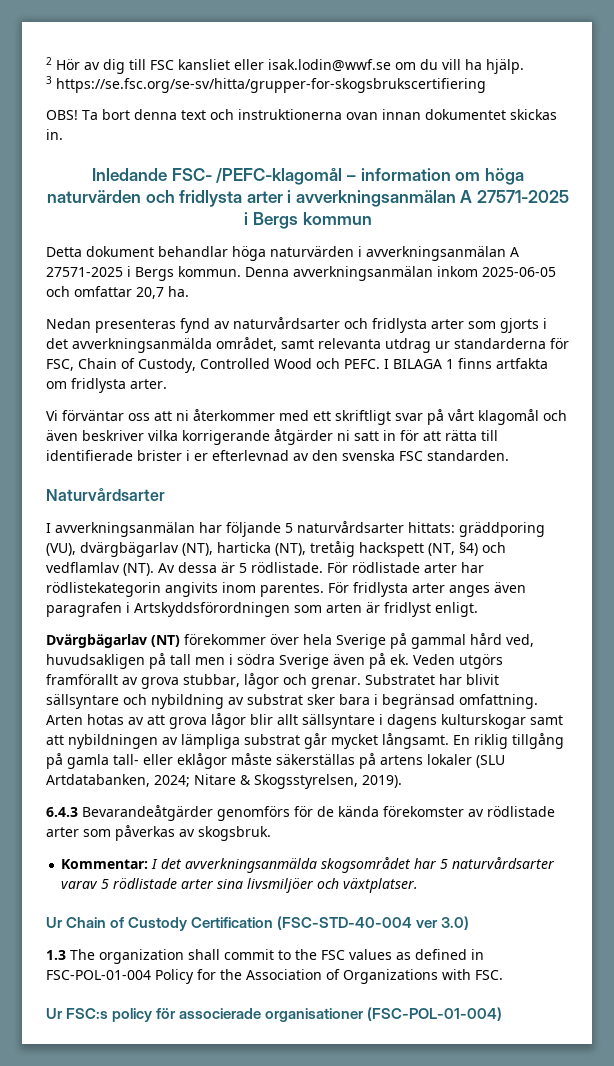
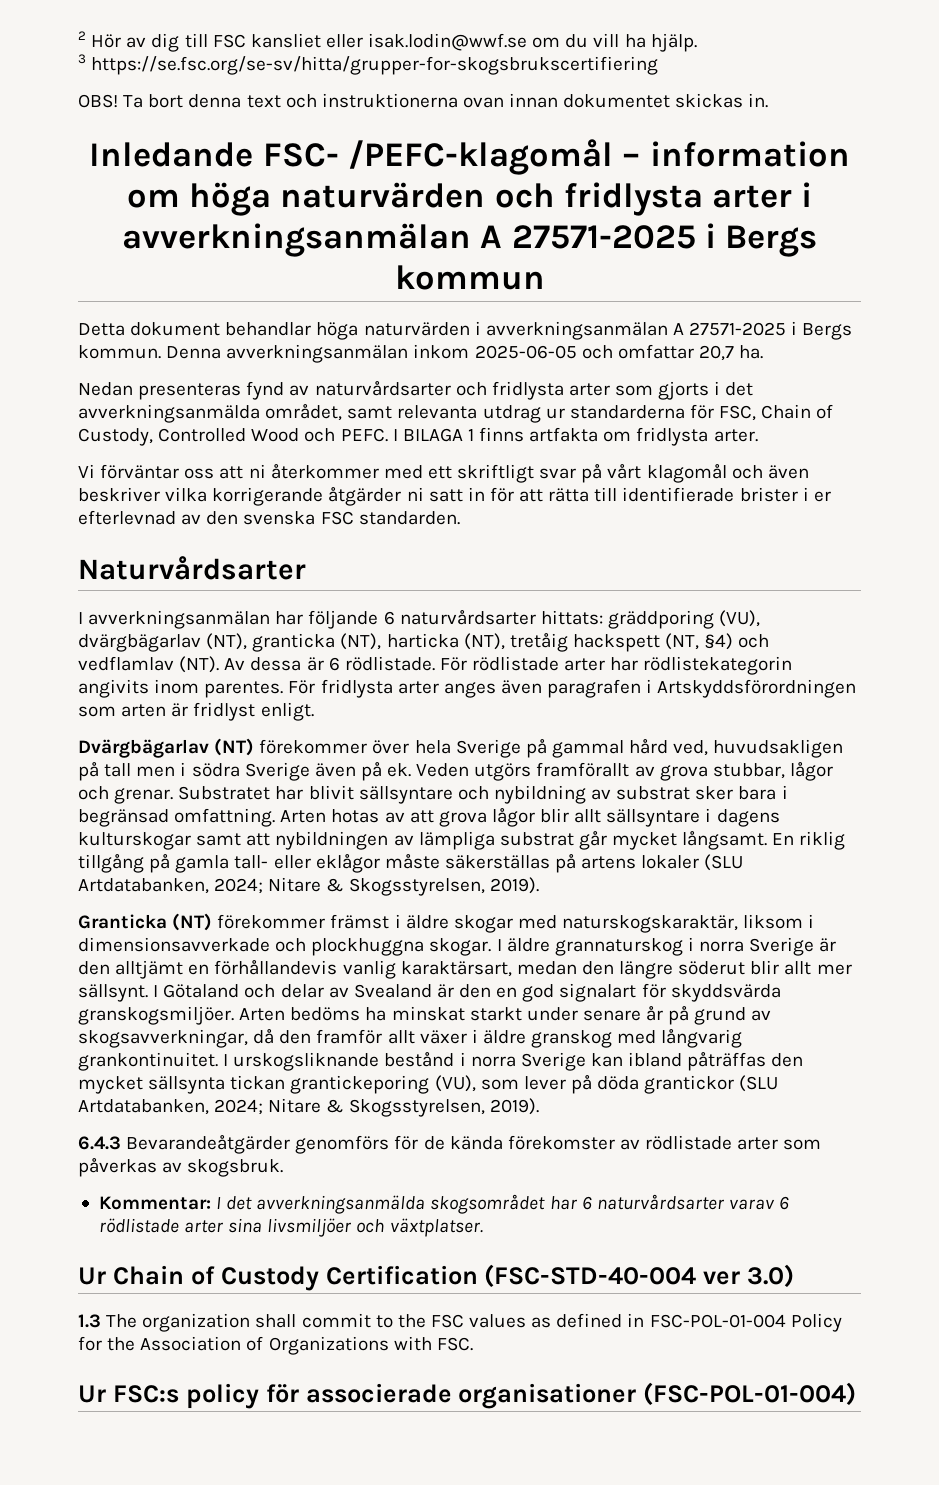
[285,523,293,533] 5 -> [383,611,395,625] 6
(213, 549) none -> [252,633,382,652] granticka (NT),
[239,563,247,573] 5 -> [328,657,340,671] 6
(402, 781) none -> [78,913,815,933] [78,937,837,956] [78,960,852,979] [78,983,781,1002] [78,1006,772,1025] [78,1029,743,1048] [78,1052,804,1071] [78,1075,779,1094] [78,1098,539,1117] // Granticka (NT) förekommer främst i äldre skogar med naturskogskaraktär, liksom i dimensionsavverkade och plockhuggna skogar. I äldre grannaturskog i norra Sverige är den alltjämt en förhållandevis vanlig karaktärsart, medan den längre söderut blir allt mer sällsynt. I Götaland och delar av Svealand är den en god signalart för skyddsvärda granskogsmiljöer. Arten bedöms ha minskat starkt under senare år på grund av skogsavverkningar, då den framför allt växer i äldre granskog med långvarig grankontinuitet. I urskogsliknande bestånd i norra Sverige kan ibland påträffas den mycket sällsynta tickan grantickeporing (VU), som lever på döda grantickor (SLU Artdatabanken, 2024; Nitare & Skogsstyrelsen, 2019).
[440,859,449,869] 5 -> [581,1196,592,1210] 6
[101,879,110,889] 5 -> [779,1196,790,1210] 6

